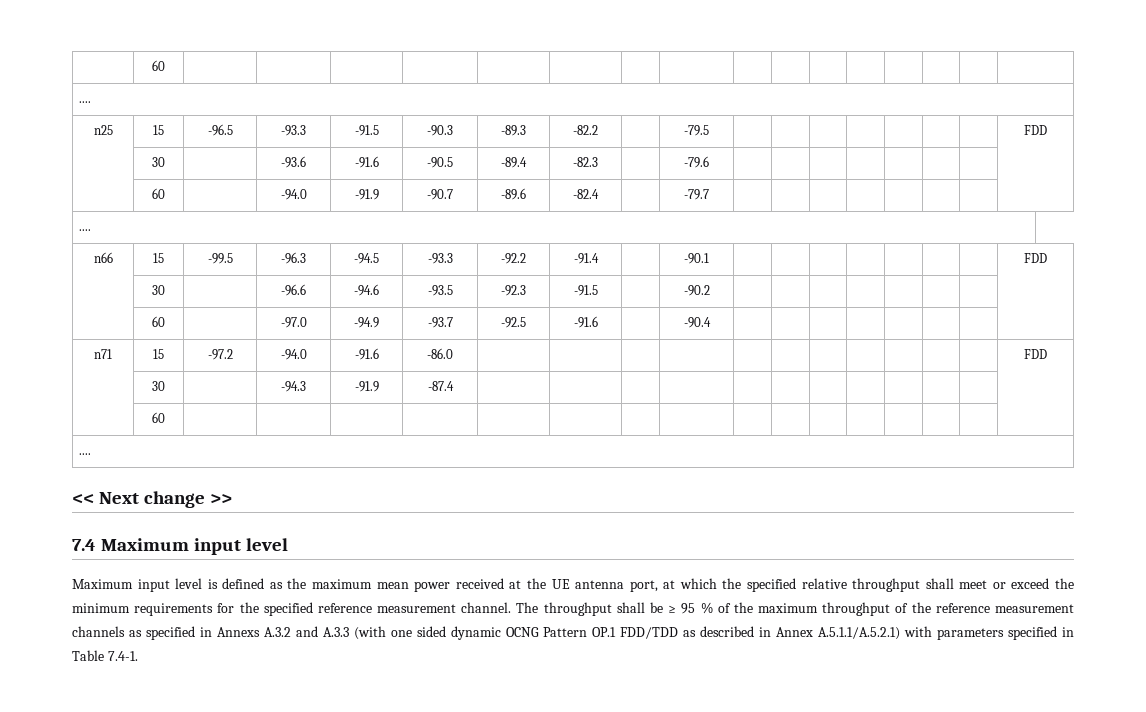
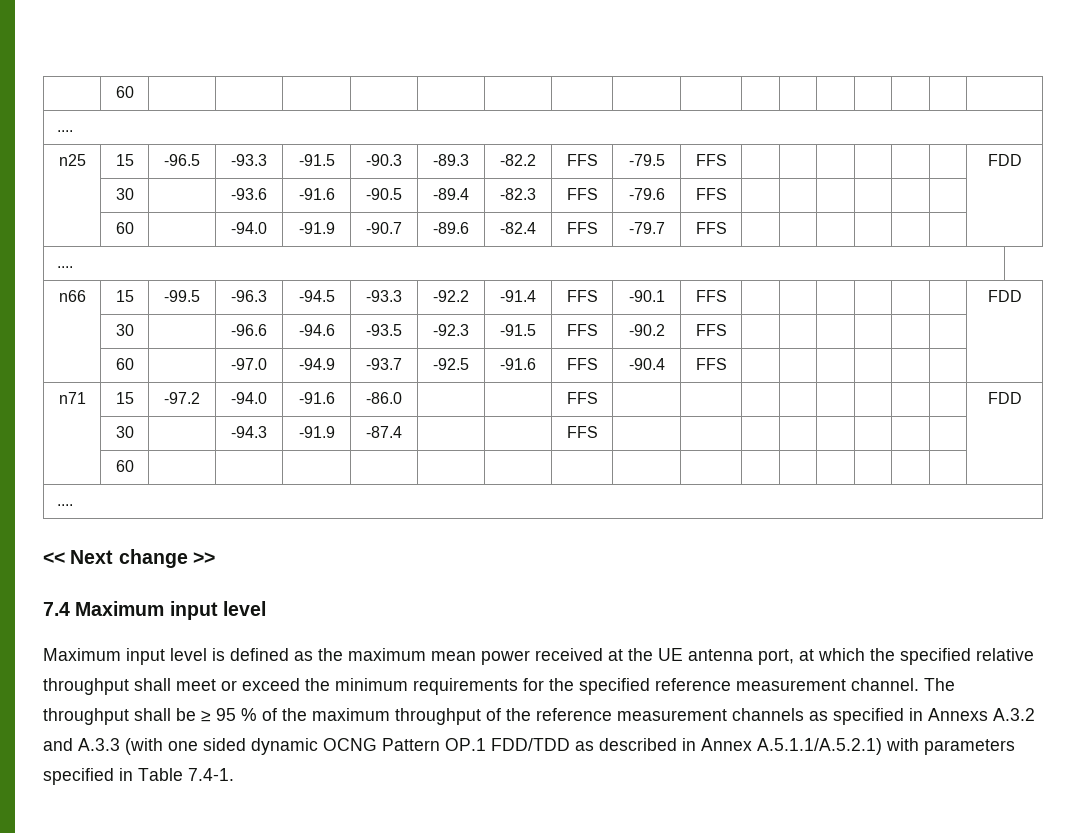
(598, 130) none -> [566,154,598,166] FFS
(709, 130) none -> [695,154,727,166] FFS
(598, 162) none -> [566,188,598,200] FFS
(709, 162) none -> [695,188,727,200] FFS
(599, 194) none -> [566,222,598,234] FFS
(709, 194) none -> [695,222,727,234] FFS
(599, 258) none -> [566,290,598,302] FFS
(709, 258) none -> [695,290,727,302] FFS
(598, 290) none -> [566,324,598,336] FFS
(710, 290) none -> [695,324,727,336] FFS
(598, 322) none -> [566,358,598,370] FFS
(711, 322) none -> [695,358,727,370] FFS
(453, 353) none -> [566,392,598,404] FFS
(454, 386) none -> [566,426,598,438] FFS

